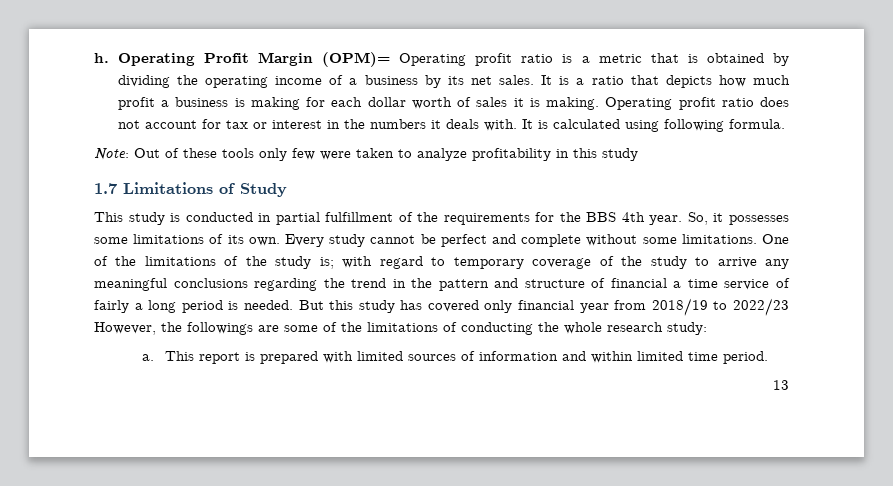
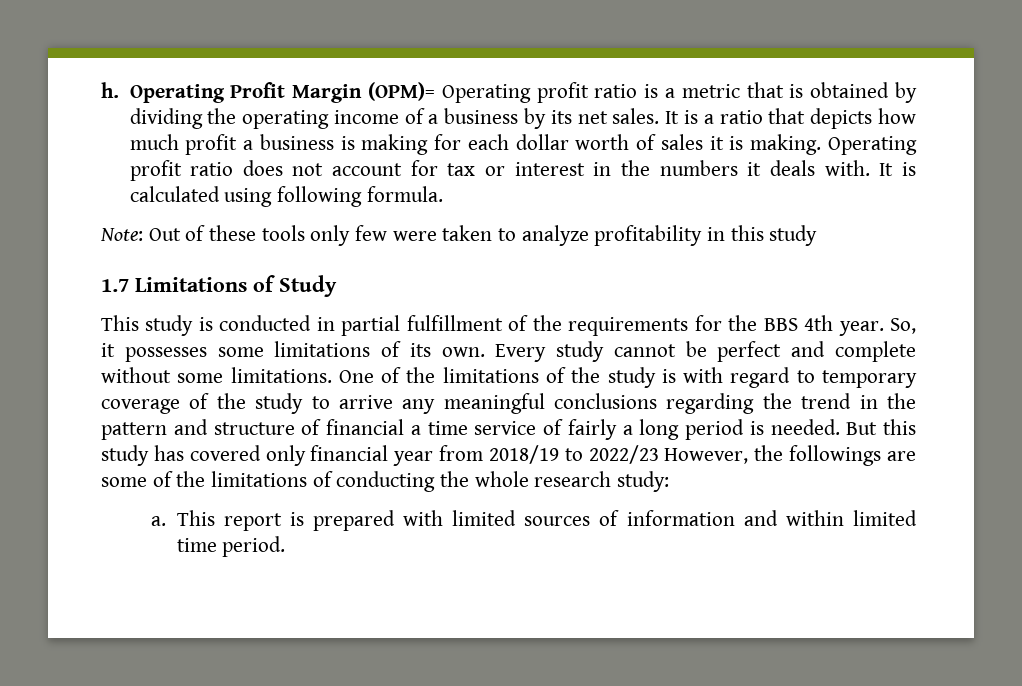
[319,257,334,269] is; -> [661,369,676,383] is
[773,380,789,390] // 13 -> (286, 546) none

